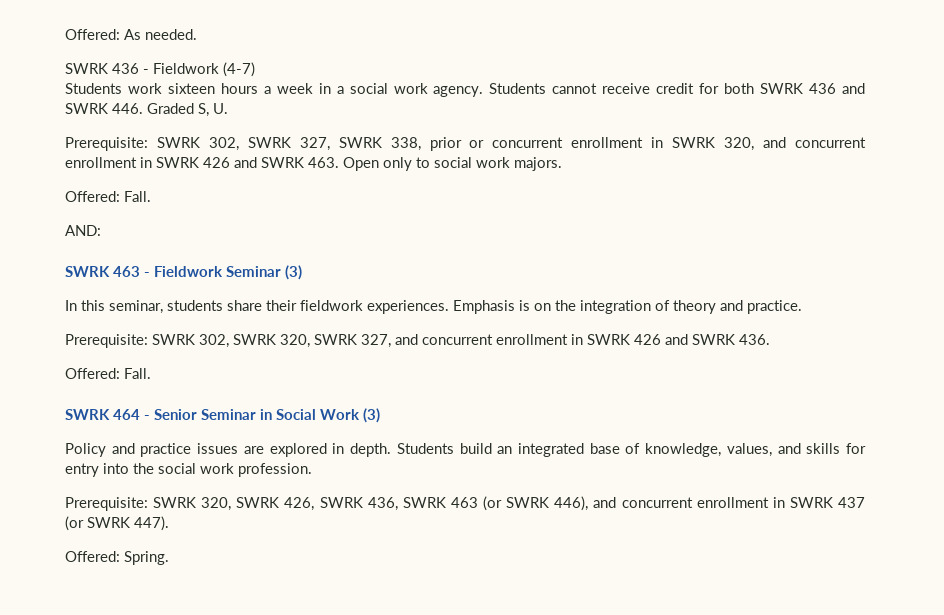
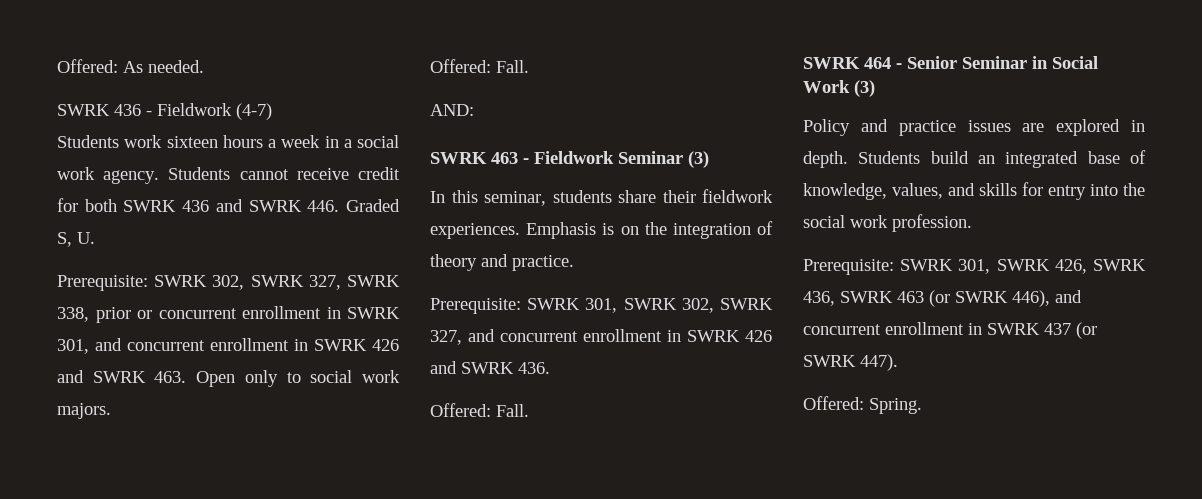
[724,137,755,151] 320, -> [57,339,89,354] 301,
[199,334,310,348] 302, SWRK 320, -> [585,298,714,313] 301, SWRK 302,
[201,497,232,511] 320, -> [958,259,991,274] 301,

